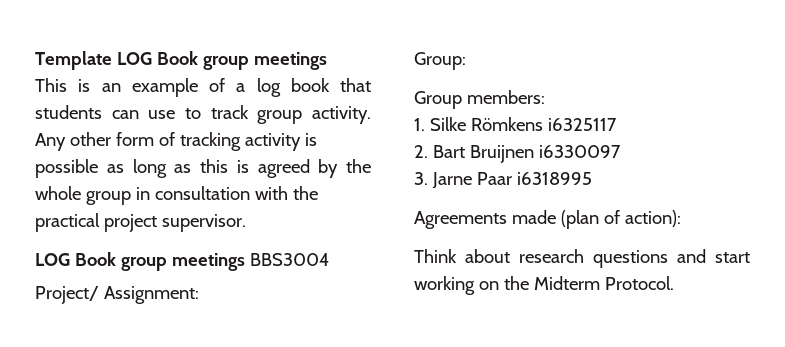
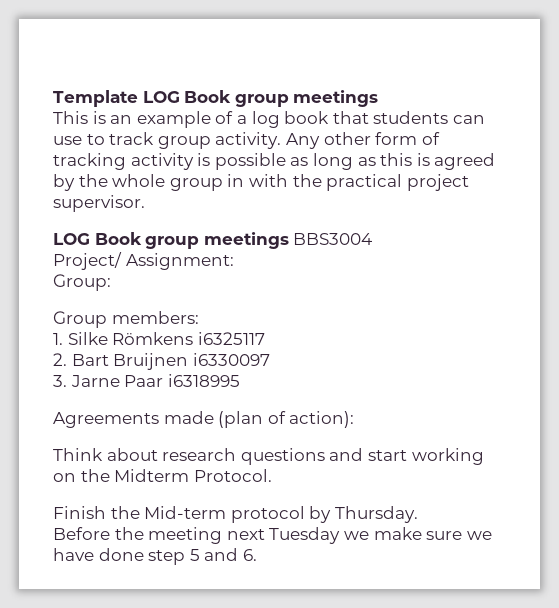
[154,186,250,200] consultation -> (245, 180) none
(674, 283) none -> [53,506,418,523] [53,527,492,544] [53,548,257,565] // Finish the Mid-term protocol by Thursday. // Before the meeting next Tuesday we make sure we have done step 5 and 6.

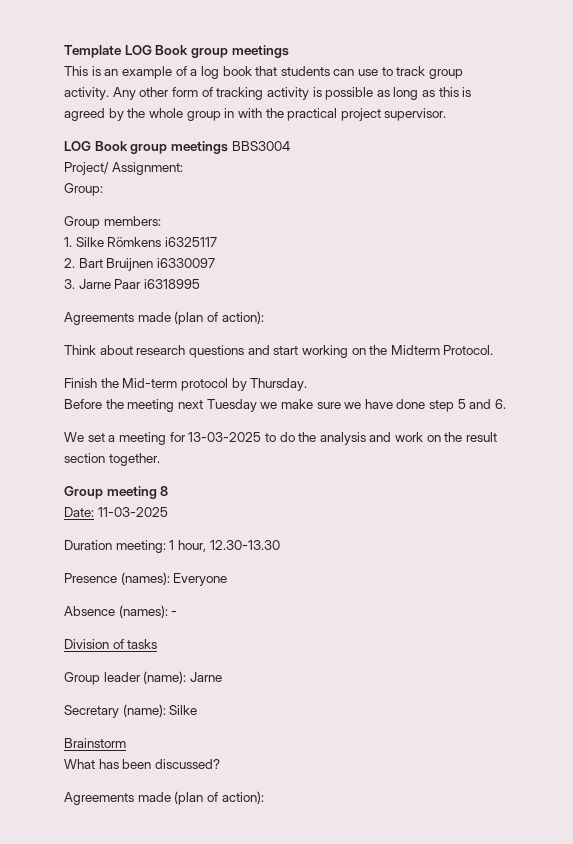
(257, 555) none -> [64,432,498,445] [64,453,160,466] [64,486,169,499] [64,507,168,517] [64,540,280,553] [64,572,228,586] [64,605,178,618] [64,639,158,649] [64,671,222,685] [64,704,198,718] [64,738,126,748] [64,759,220,769] [64,791,264,805] // We set a meeting for 13-03-2025 to do the analysis and work on the result section together. // Group meeting 8 // Date: 11-03-2025 // Duration meeting: 1 hour, 12.30-13.30 // Presence (names): Everyone // Absence (names): - // Division of tasks // Group leader (name): Jarne // Secretary (name): Silke // Brainstorm // What has been discussed? // Agreements made (plan of action):

